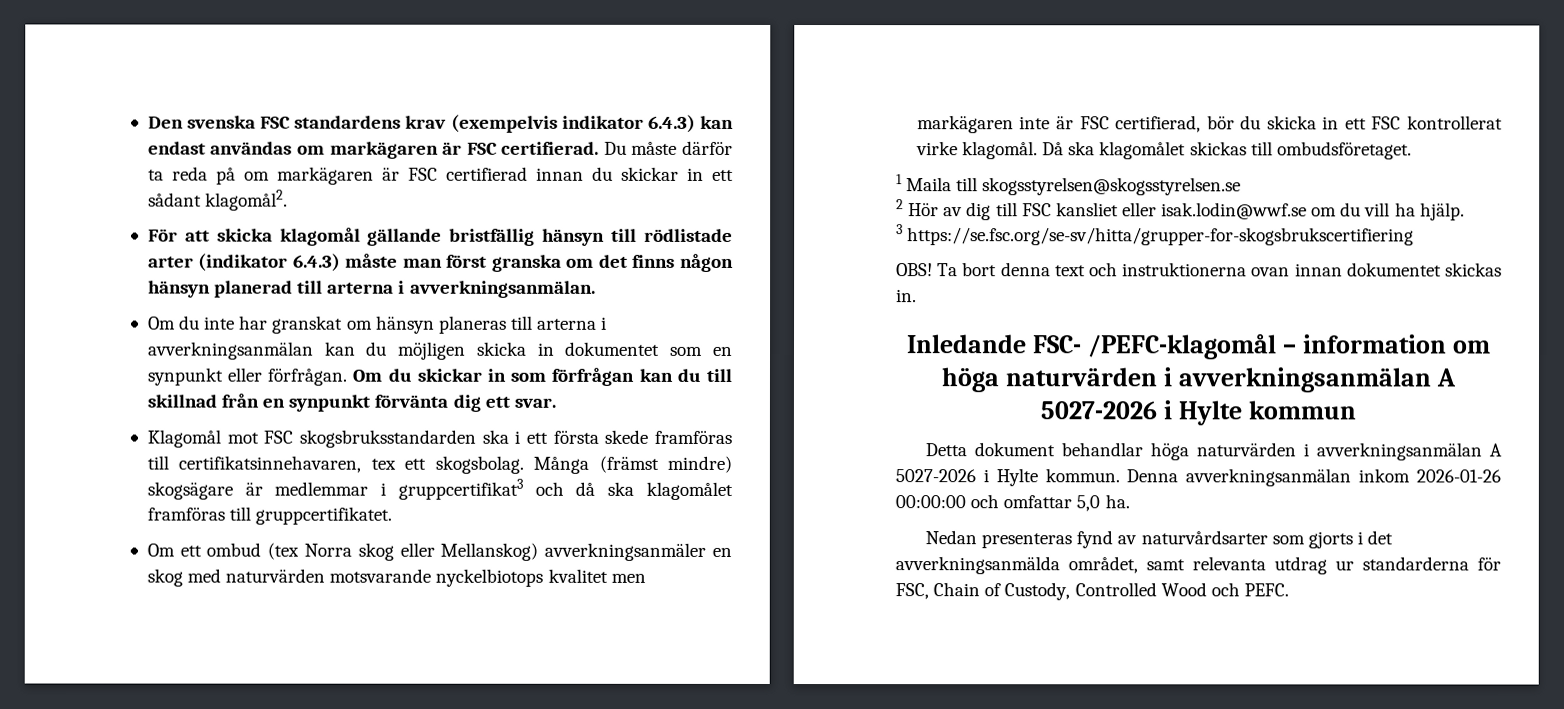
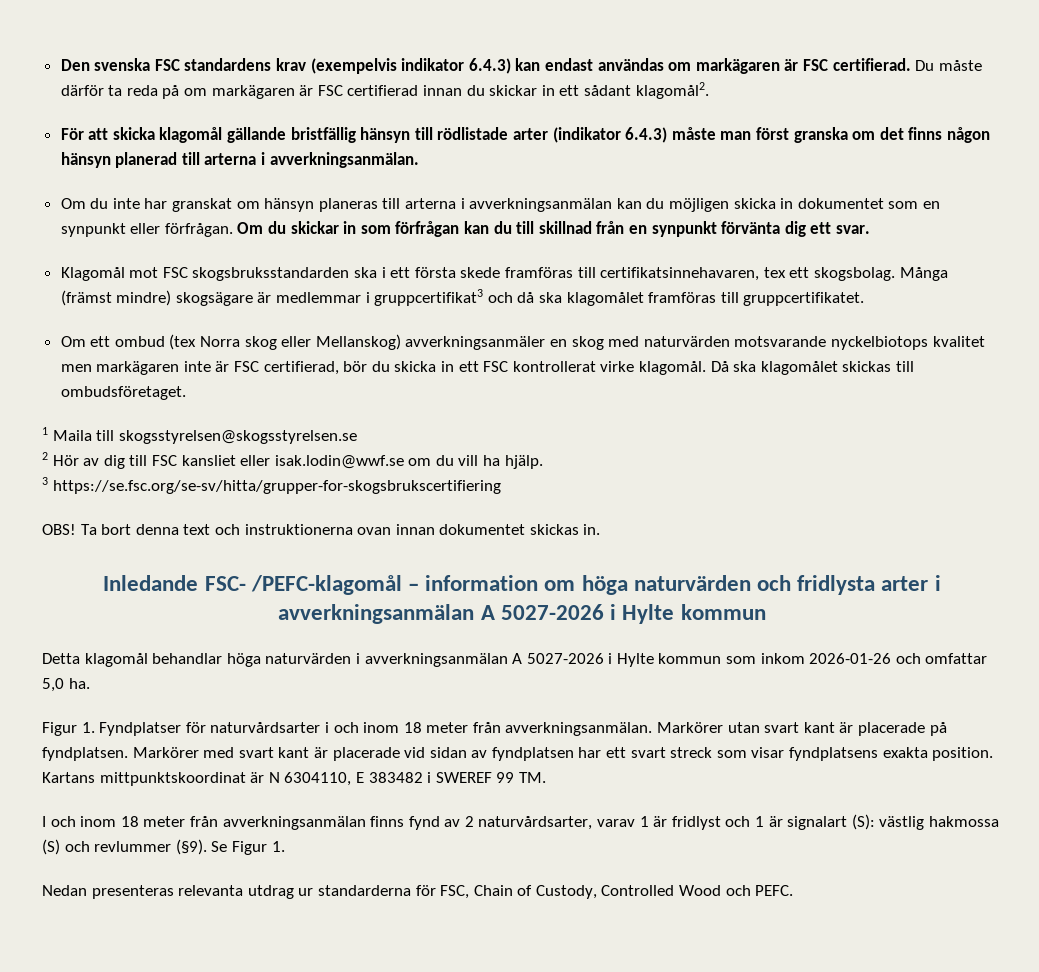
(1157, 377) none -> [757,575,929,595] och fridlysta arter
[974,442,1056,457] dokument -> [84,653,148,667] klagomål
[1044,468,1352,487] kommun. Denna avverkningsanmälan -> [658,653,757,664] kommun som
[895,495,966,509] 00:00:00 -> (892, 658) none
[925,530,1394,549] [895,556,1185,575] Nedan presenteras fynd av naturvårdsarter som gjorts i det avverkningsanmälda området, samt -> [42,722,947,736] [42,747,994,761] [42,772,546,786] [42,814,999,830] [42,839,285,855] [42,885,174,899] Figur 1. Fyndplatser för naturvårdsarter i och inom 18 meter från avverkningsanmälan. Markörer utan svart kant är placerade på fyndplatsen. Markörer med svart kant är placerade vid sidan av fyndplatsen har ett svart streck som visar fyndplatsens exakta position. Kartans mittpunktskoordinat är N 6304110, E 383482 i SWEREF 99 TM. // I och inom 18 meter från avverkningsanmälan finns fynd av 2 naturvårdsarter, varav 1 är fridlyst och 1 är signalart (S): västlig hakmossa (S) och revlummer (§9). Se Figur 1. // Nedan presenteras

